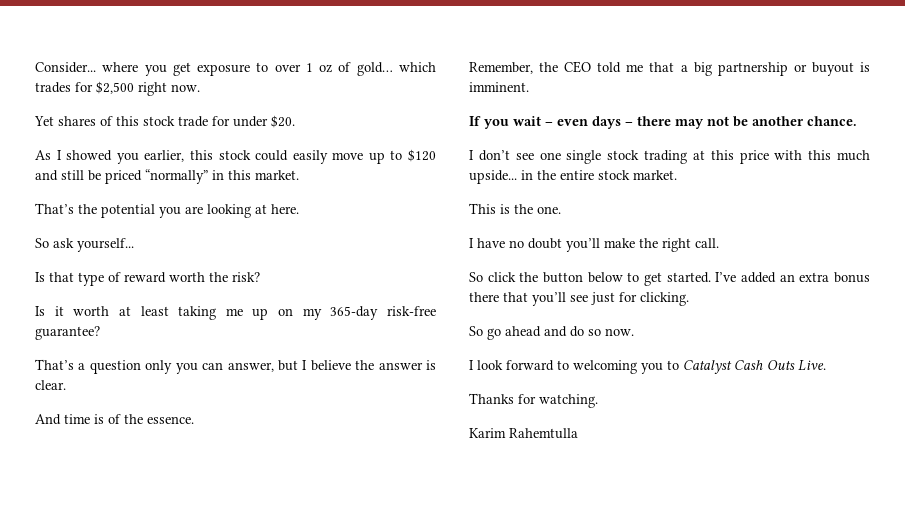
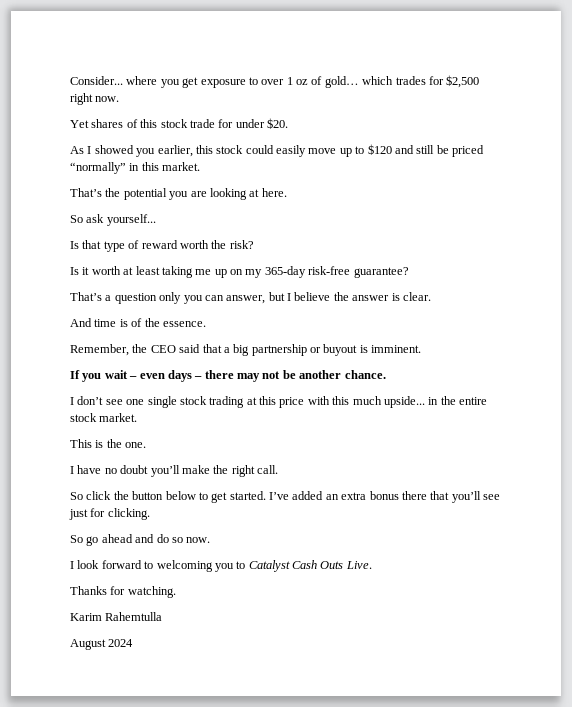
[597,62,644,73] told me -> [179,344,201,353] said
(578, 433) none -> [70,639,134,650] // August 2024

